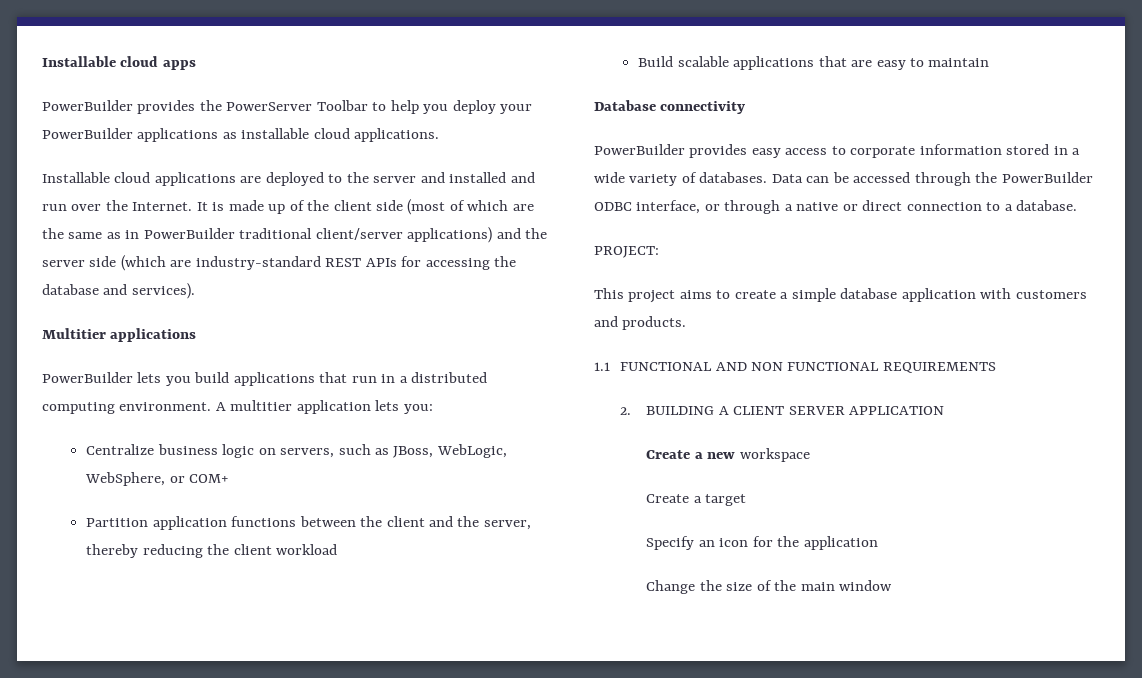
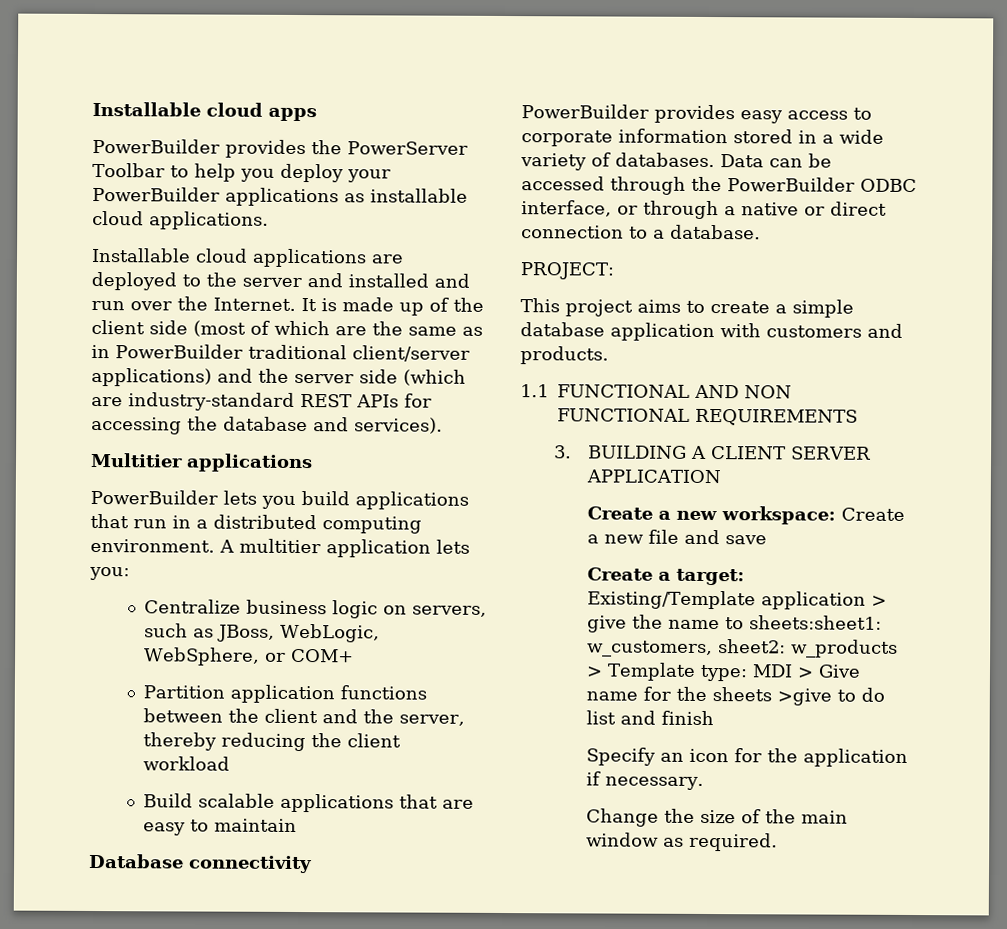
[620,407,632,415] 2. -> [554,445,573,459] 3.
[739,448,810,462] [646,494,747,506] workspace // Create a target -> [721,506,906,525] [587,529,768,545] [587,567,746,586] [587,590,888,610] [587,614,883,633] [587,639,899,658] [586,662,862,682] [586,686,886,706] [586,710,715,726] workspace: Create a new file and save // Create a target: Existing/Template application > give the name to sheets:sheet1: w_customers, sheet2: w_products > Template type: MDI > Give name for the sheets >give to do list and finish
(878, 543) none -> [586,771,705,790] if necessary.
(892, 585) none -> [663,832,779,852] as required.

